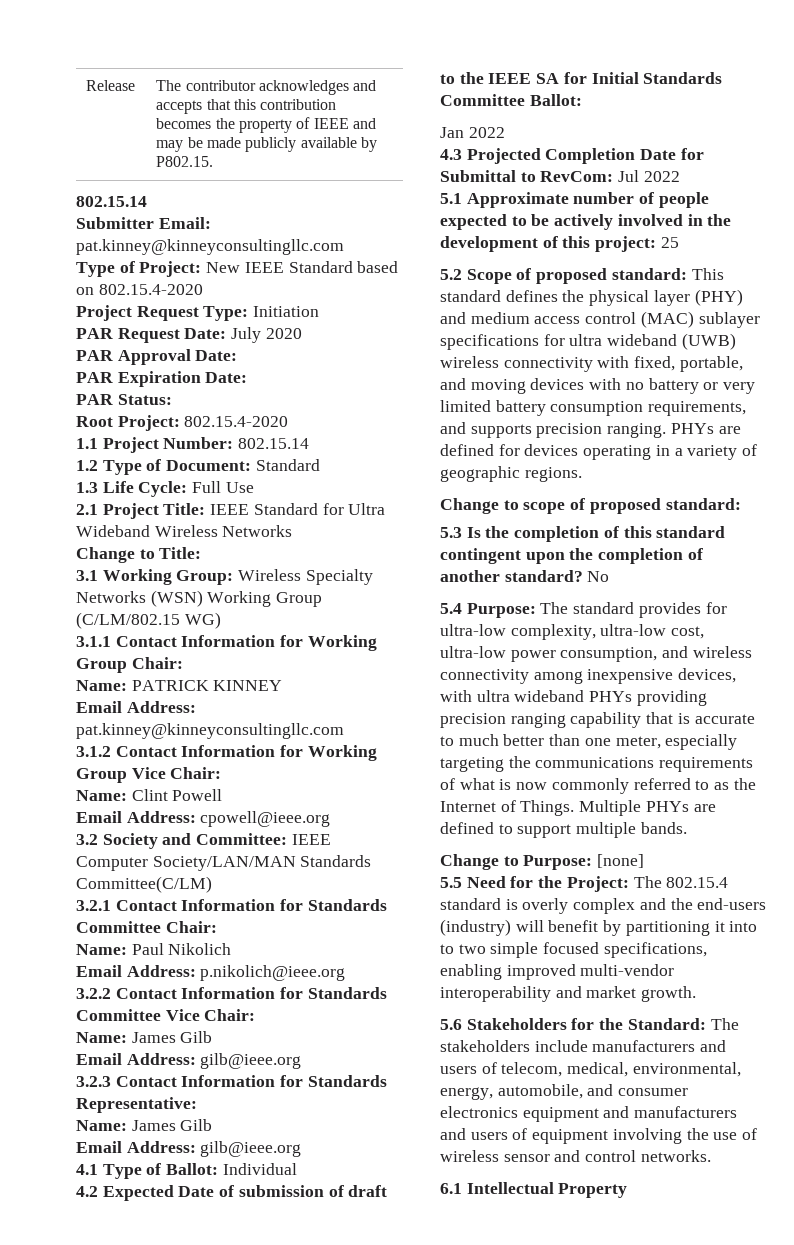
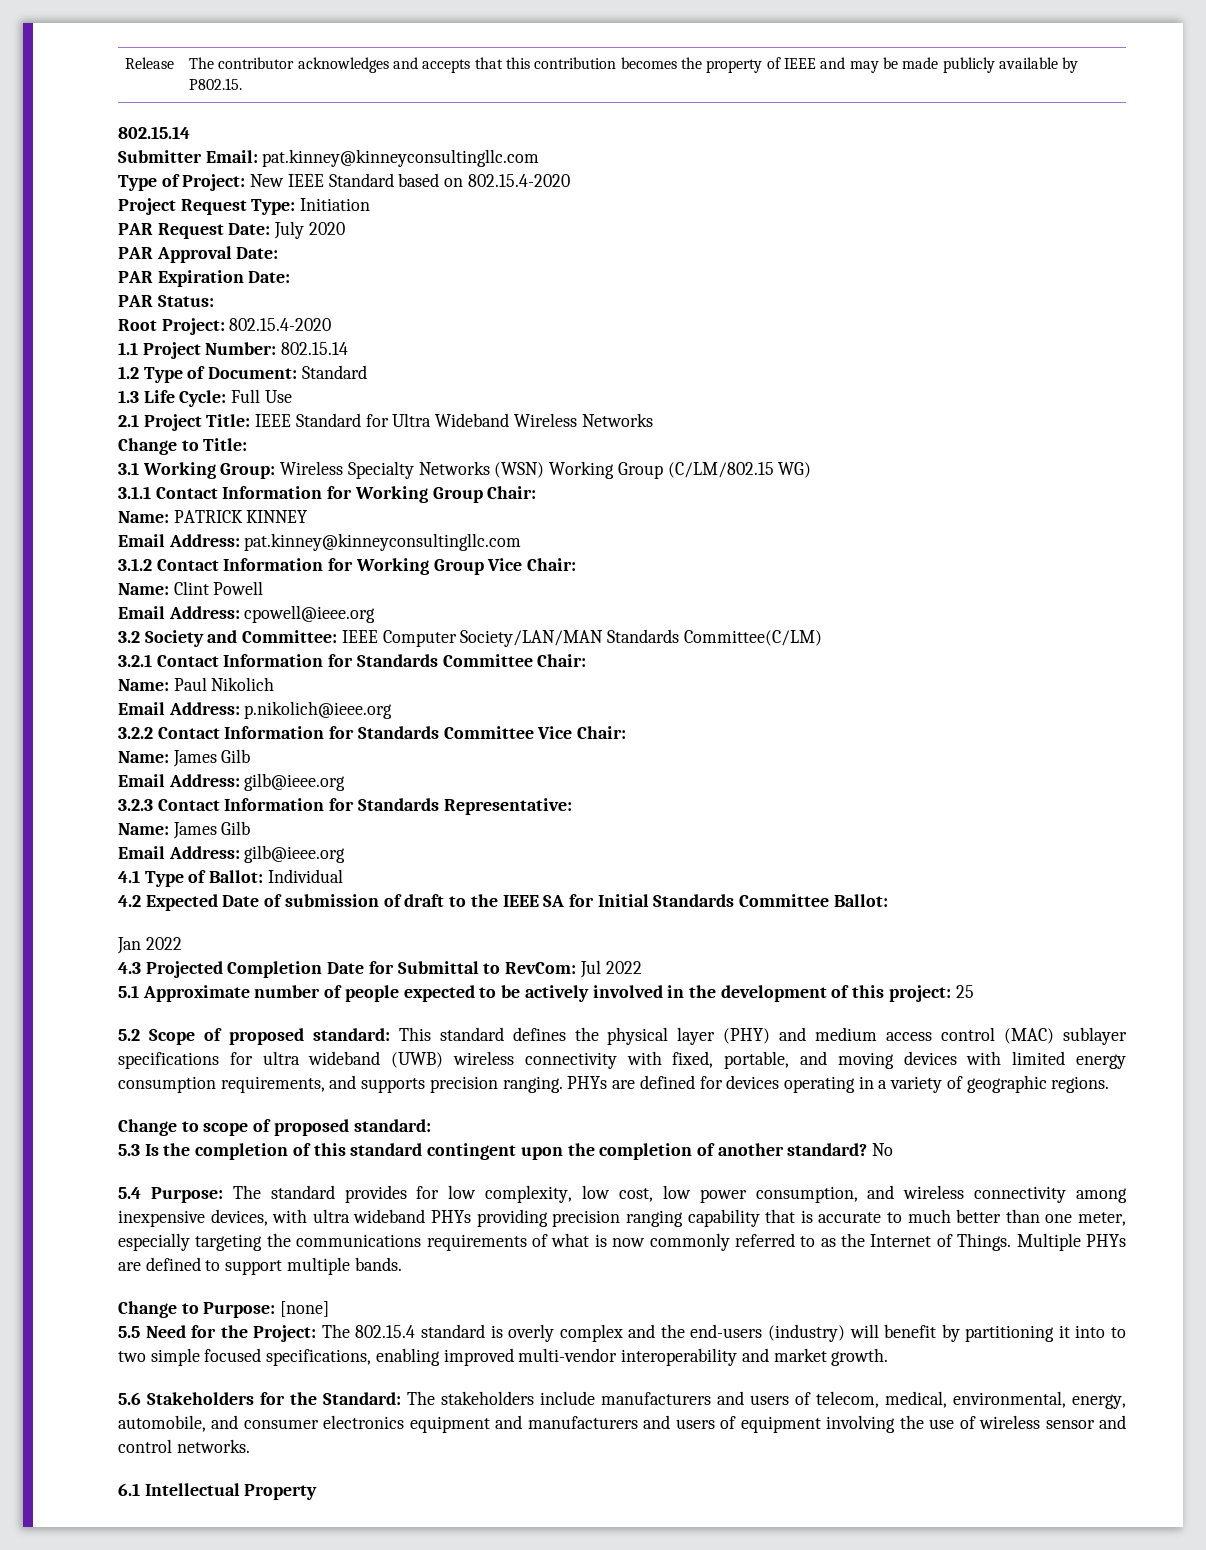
[625,378,756,394] [440,400,546,416] no battery or very limited battery -> [1012,1051,1126,1069] limited energy
[440,624,705,640] [440,646,506,658] ultra-low complexity, ultra-low cost, ultra-low -> [448,1185,691,1203] low complexity, low cost, low

